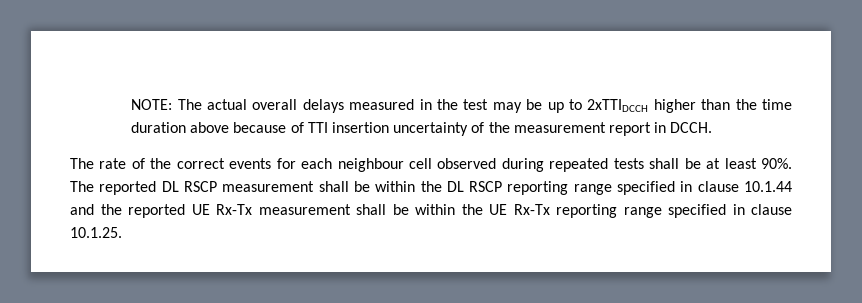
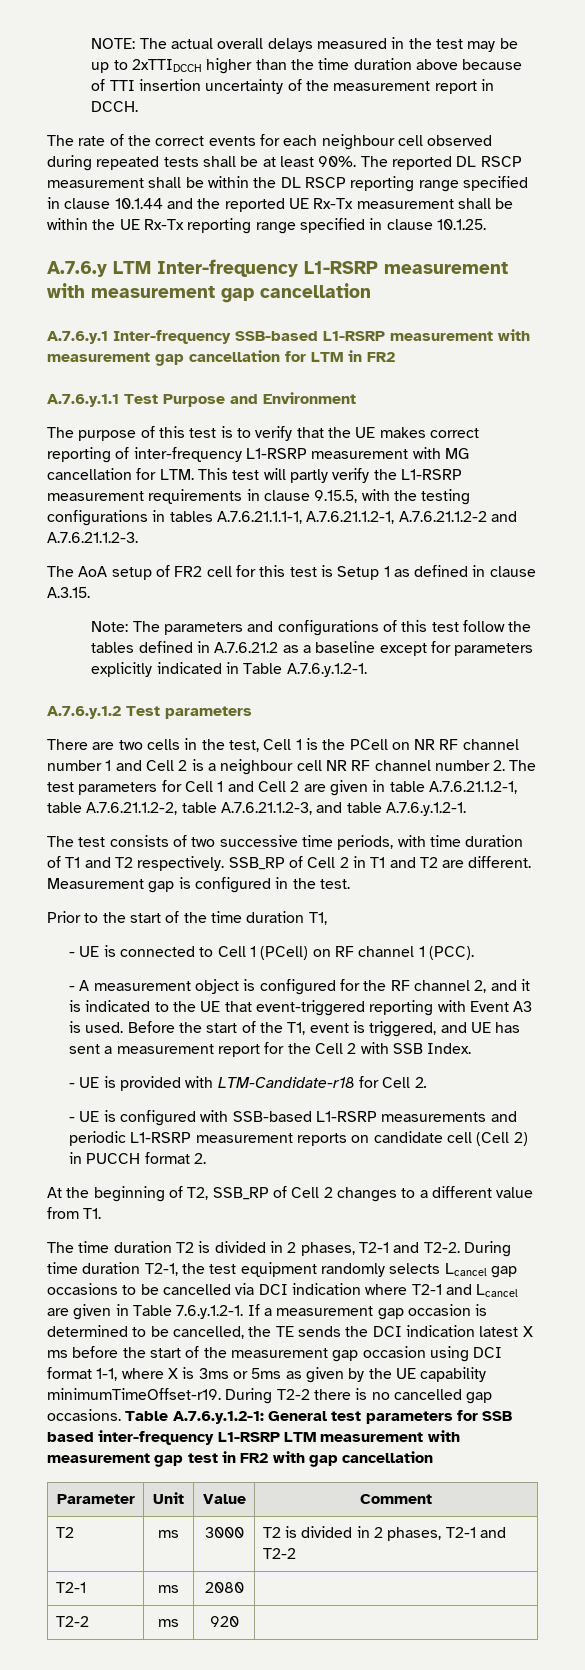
(122, 232) none -> [47,259,508,277] [47,283,371,303] [47,329,530,344] [47,350,395,366] [47,392,356,407] [47,426,479,441] [47,447,469,463] [47,468,462,483] [47,489,471,505] [47,510,517,526] [47,532,138,543] [47,565,536,580] [47,587,90,598] [91,620,532,636] [91,641,534,656] [91,662,367,677] [47,706,252,719] [47,738,519,752] [47,759,537,775] [47,780,517,796] [47,802,466,816] [47,835,524,850] [47,856,532,871] [47,877,350,893] [47,911,327,925] [69,945,474,960] [69,979,530,995] [69,1000,533,1016] [69,1021,521,1037] [69,1042,472,1057] [69,1076,427,1091] [69,1110,517,1126] [69,1131,528,1146] [69,1152,207,1164] [47,1186,534,1202] [47,1207,102,1219] [47,1241,511,1257] [47,1262,517,1278] [47,1283,519,1297] [47,1304,488,1320] [47,1325,533,1339] [47,1346,503,1362] [47,1367,487,1383] [47,1388,493,1404] [47,1409,513,1424] [47,1430,460,1445] [47,1451,434,1467] [56,1494,135,1504] [153,1492,184,1504] [202,1494,246,1504] [360,1494,432,1504] [55,1527,74,1538] [158,1530,179,1538] [204,1527,244,1538] [262,1526,507,1541] [262,1548,296,1559] [55,1582,86,1593] [158,1585,179,1593] [204,1582,244,1593] [55,1616,89,1627] [158,1619,179,1627] [209,1616,239,1627] // A.7.6.y LTM Inter-frequency L1-RSRP measurement with measurement gap cancellation // A.7.6.y.1 Inter-frequency SSB-based L1-RSRP measurement with measurement gap cancellation for LTM in FR2 // A.7.6.y.1.1 Test Purpose and Environment // The purpose of this test is to verify that the UE makes correct reporting of inter-frequency L1-RSRP measurement with MG cancellation for LTM. This test will partly verify the L1-RSRP measurement requirements in clause 9.15.5, with the testing configurations in tables A.7.6.21.1.1-1, A.7.6.21.1.2-1, A.7.6.21.1.2-2 and A.7.6.21.1.2-3. // The AoA setup of FR2 cell for this test is Setup 1 as defined in clause A.3.15. // Note: The parameters and configurations of this test follow the tables defined in A.7.6.21.2 as a baseline except for parameters explicitly indicated in Table A.7.6.y.1.2-1. // A.7.6.y.1.2 Test parameters // There are two cells in the test, Cell 1 is the PCell on NR RF channel number 1 and Cell 2 is a neighbour cell NR RF channel number 2. The test parameters for Cell 1 and Cell 2 are given in table A.7.6.21.1.2-1, table A.7.6.21.1.2-2, table A.7.6.21.1.2-3, and table A.7.6.y.1.2-1. // The test consists of two successive time periods, with time duration of T1 and T2 respectively. SSB_RP of Cell 2 in T1 and T2 are different. Measurement gap is configured in the test. // Prior to the start of the time duration T1, // - UE is connected to Cell 1 (PCell) on RF channel 1 (PCC). // - A measurement object is configured for the RF channel 2, and it is indicated to the UE that event-triggered reporting with Event A3 is used. Before the start of the T1, event is triggered, and UE has sent a measurement report for the Cell 2 with SSB Index. // - UE is provided with LTM-Candidate-r18 for Cell 2. // - UE is configured with SSB-based L1-RSRP measurements and periodic L1-RSRP measurement reports on candidate cell (Cell 2) in PUCCH format 2. // At the beginning of T2, SSB_RP of Cell 2 changes to a different value from T1. // The time duration T2 is divided in 2 phases, T2-1 and T2-2. During time duration T2-1, the test equipment randomly selects Lcancel gap occasions to be cancelled via DCI indication where T2-1 and Lcancel are given in Table 7.6.y.1.2-1. If a measurement gap occasion is determined to be cancelled, the TE sends the DCI indication latest X ms before the start of the measurement gap occasion using DCI format 1-1, where X is 3ms or 5ms as given by the UE capability minimumTimeOffset-r19. During T2-2 there is no cancelled gap occasions. Table A.7.6.y.1.2-1: General test parameters for SSB based inter-frequency L1-RSRP LTM measurement with measurement gap test in FR2 with gap cancellation // Parameter | Unit | Value | Comment // T2 | ms | 3000 | T2 is divided in 2 phases, T2-1 and T2-2 // T2-1 | ms | 2080 | // T2-2 | ms | 920 |

